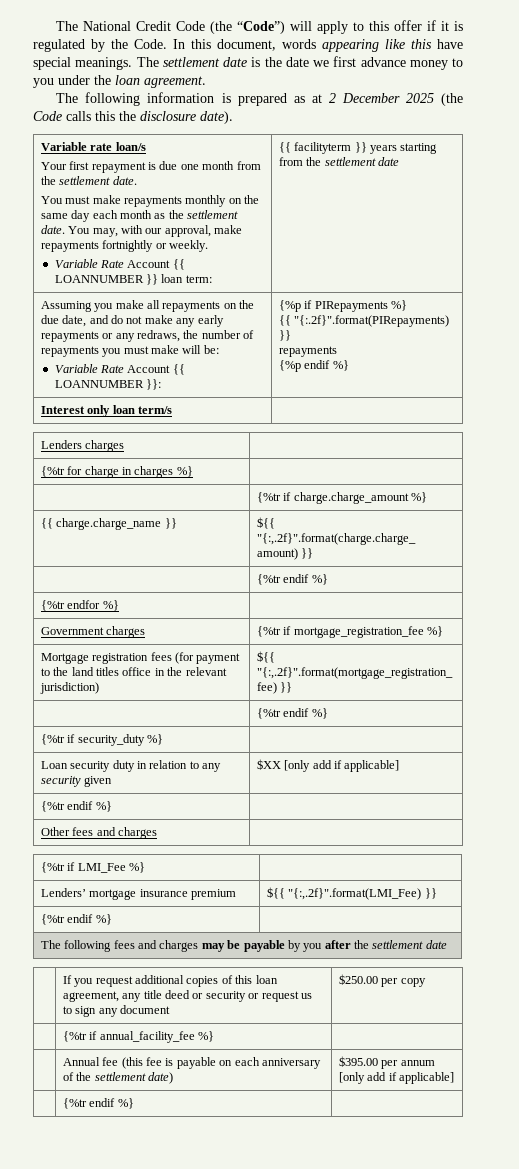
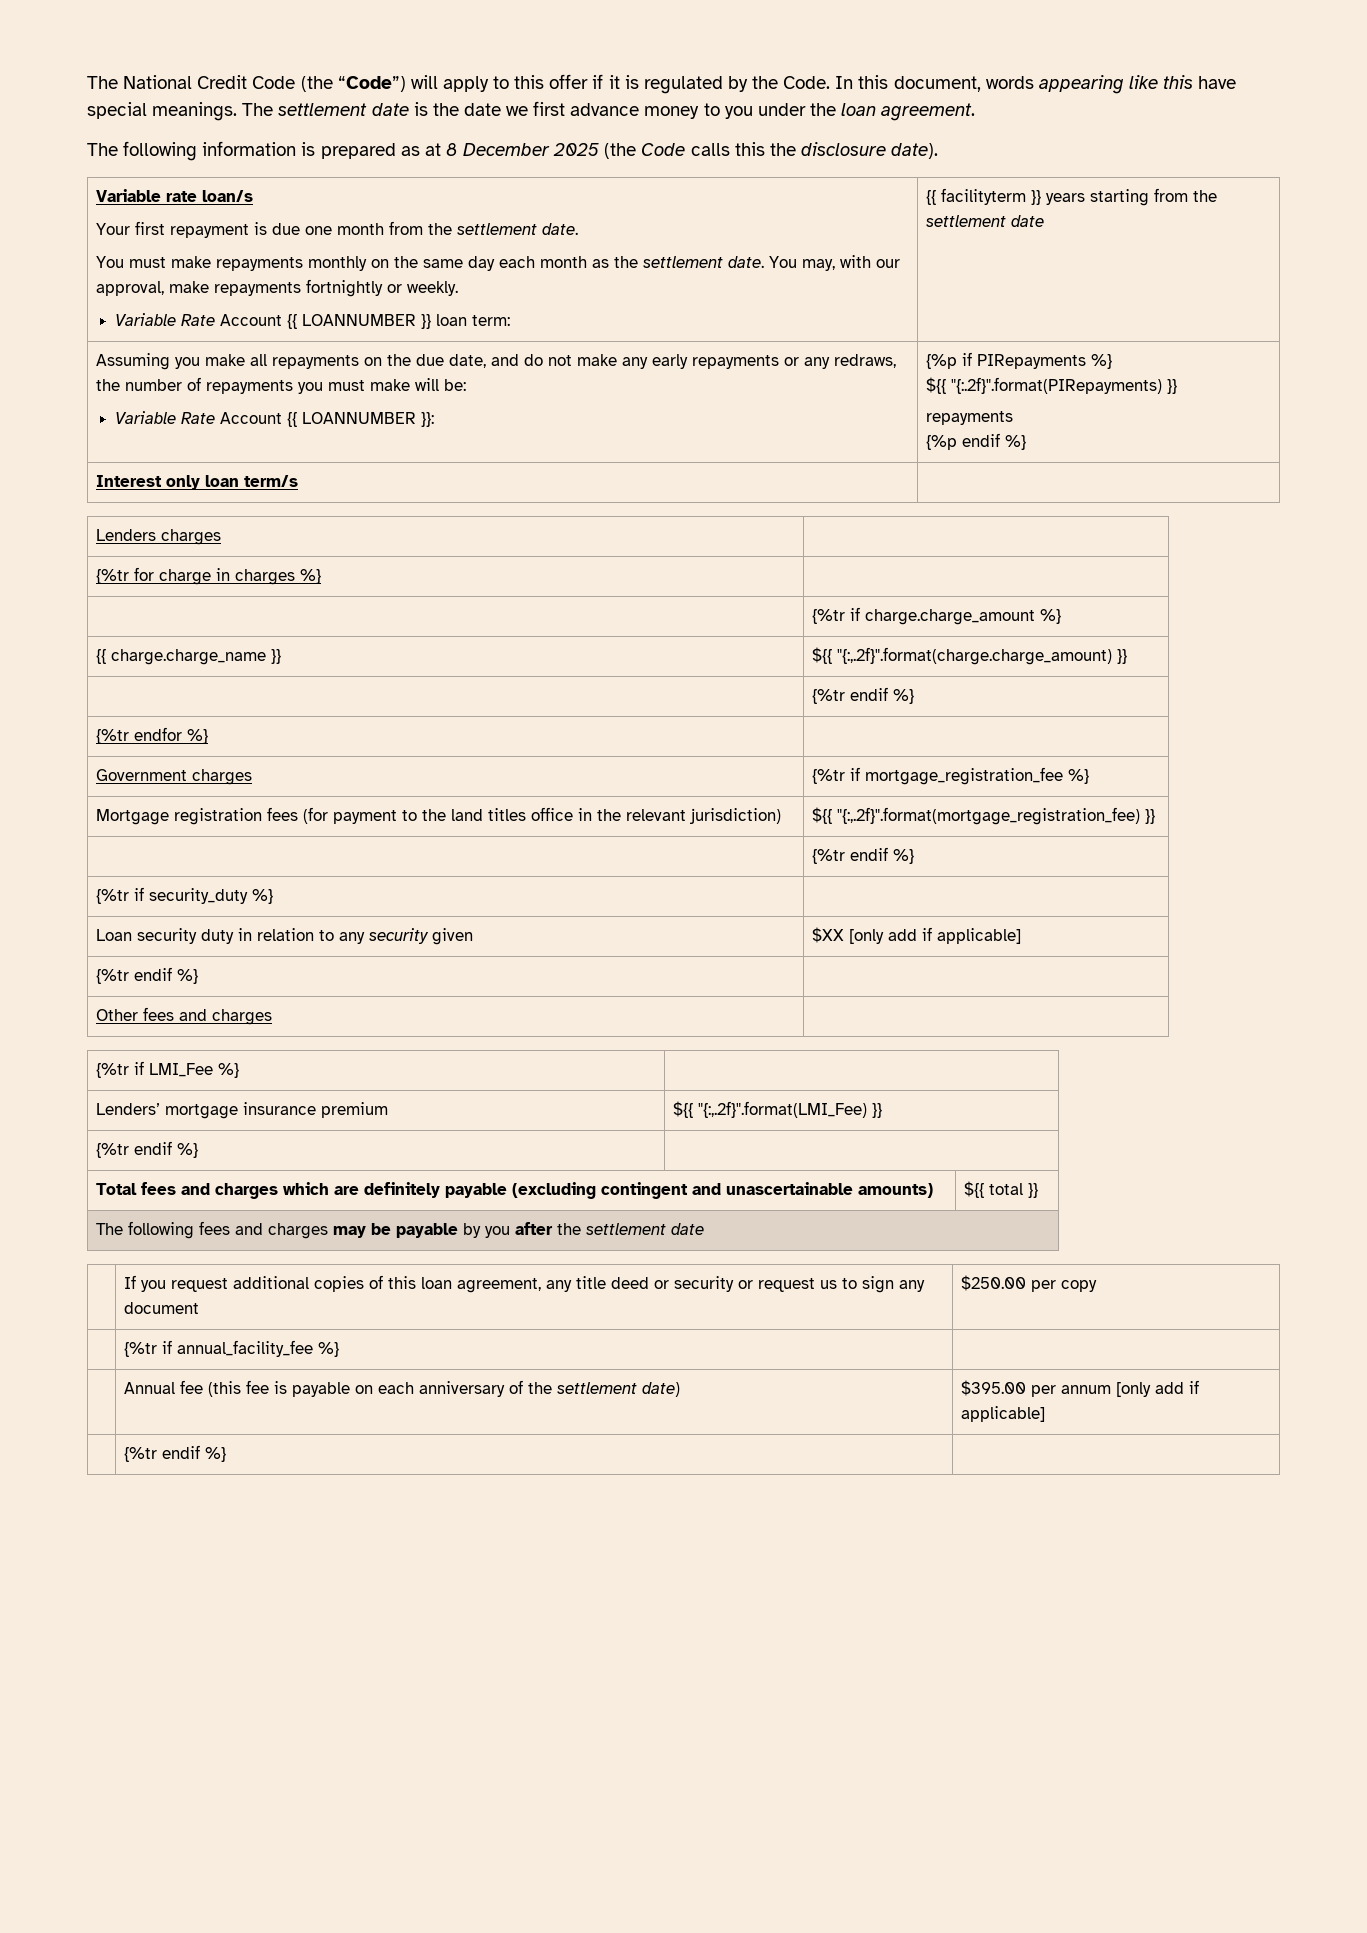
[328,93,336,103] 2 -> [445,143,458,156] 8
[278,315,291,326] {{ -> [926,377,947,394] ${{
(112, 919) none -> [96,1182,934,1199] [964,1181,1039,1198] // Total fees and charges which are definitely payable (excluding contingent and unascertainable amounts) | ${{ total }}

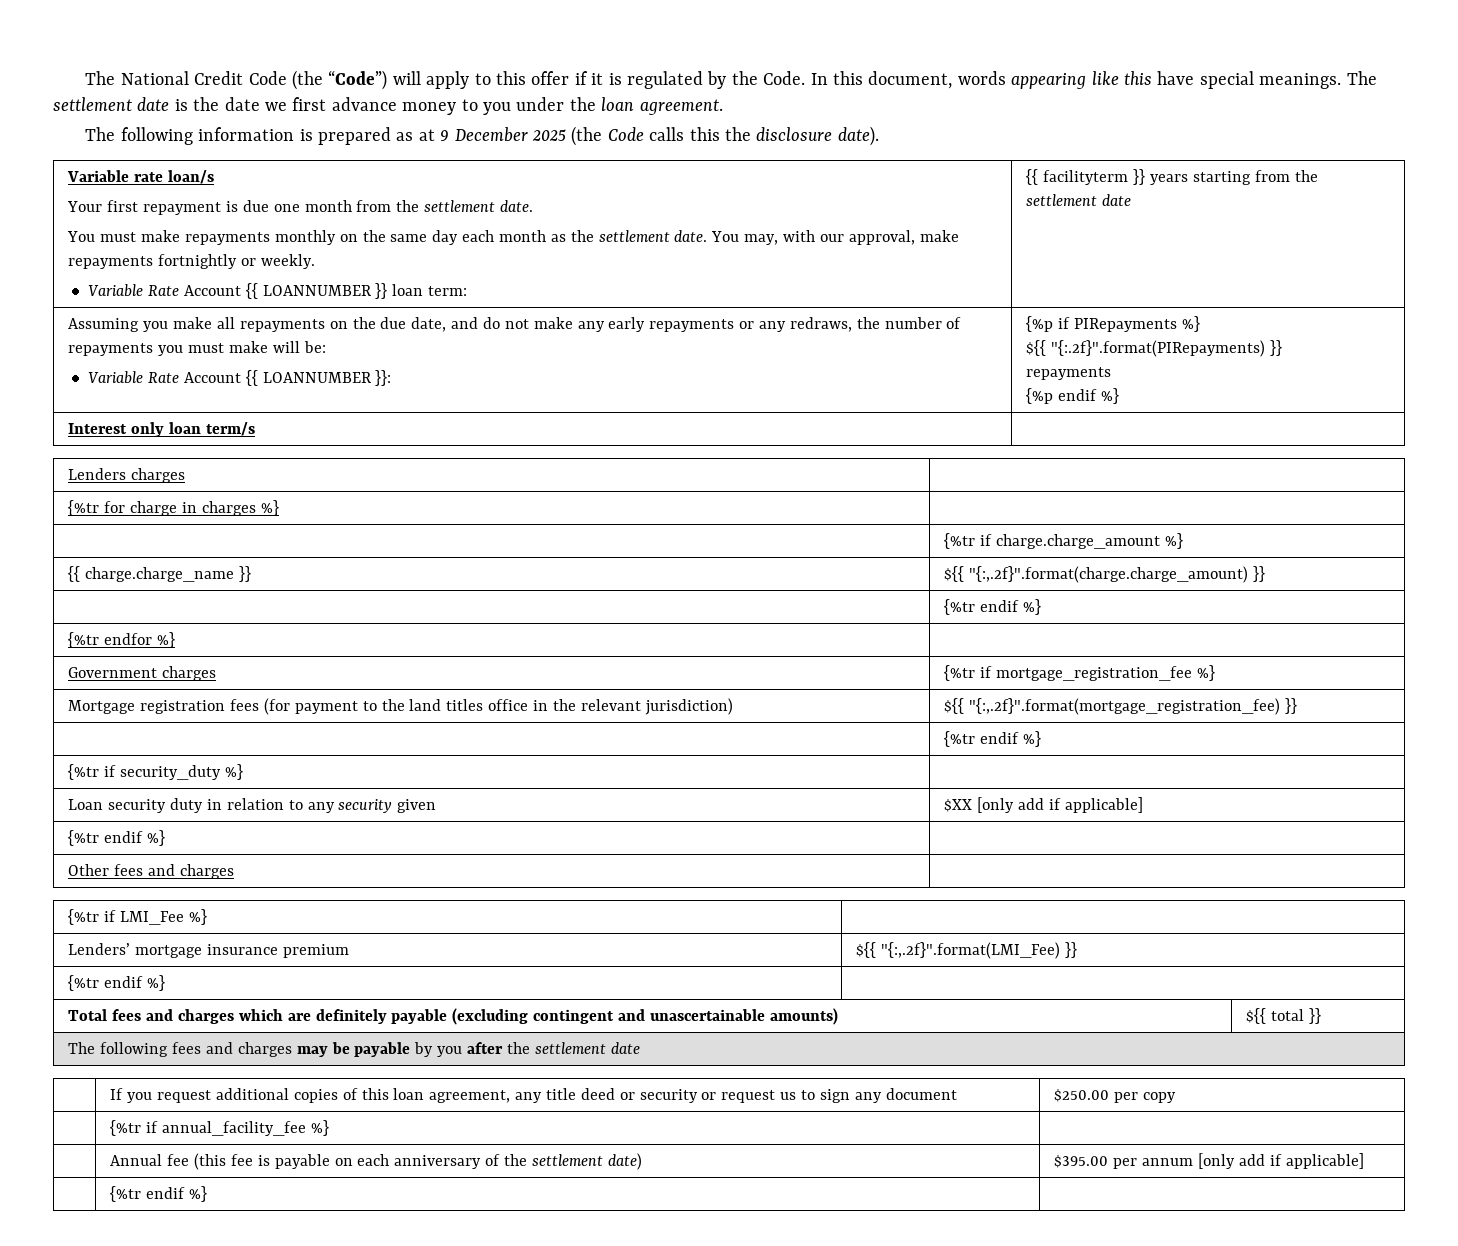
[445,143,458,156] 8 -> [440,130,450,141] 9

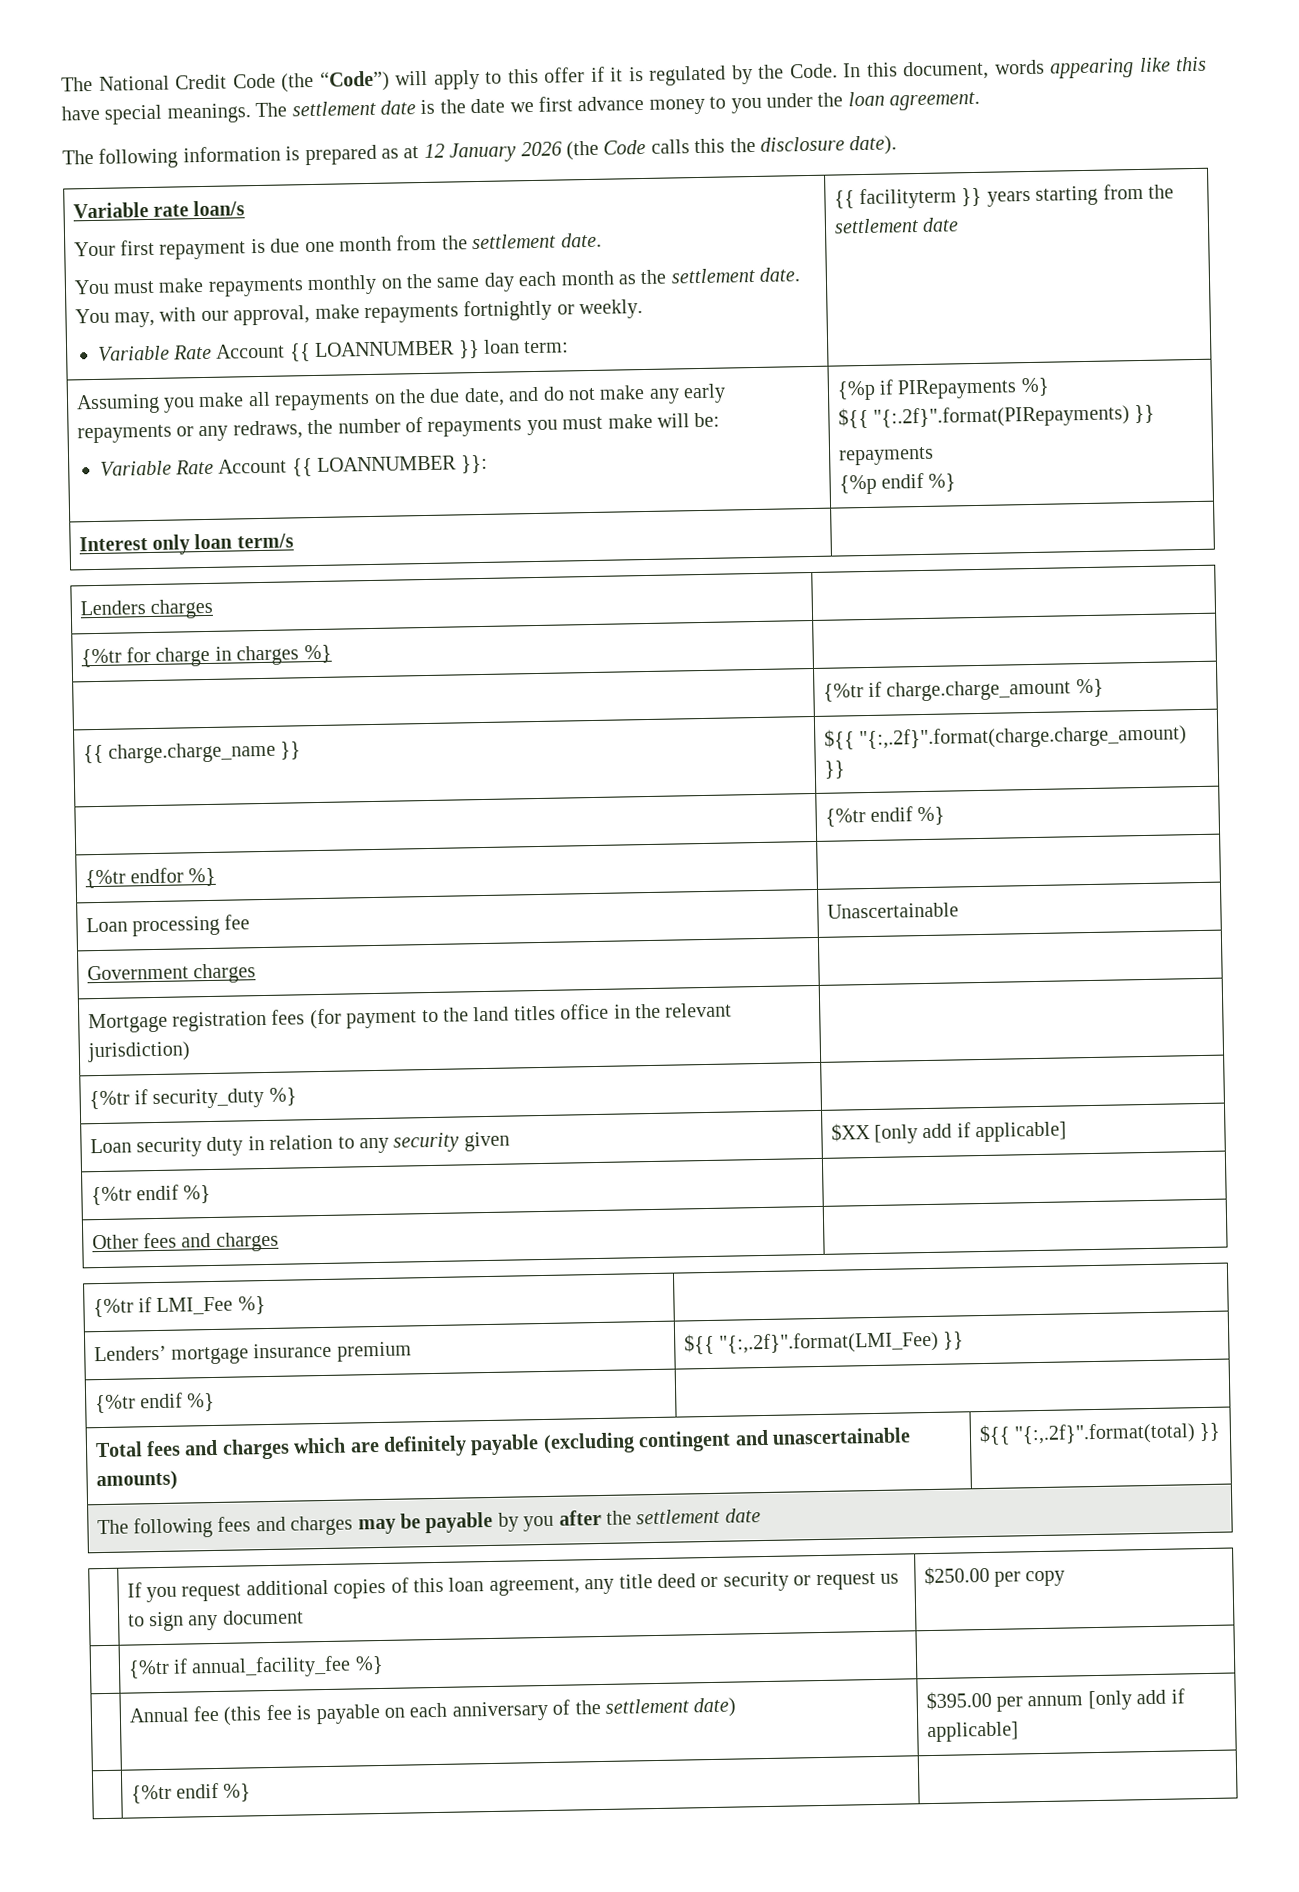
[440,127,566,142] 9 December 2025 -> [423,141,562,163] 12 January 2026
[68,666,217,681] [944,665,1215,681] Government charges | {%tr if mortgage_registration_fee %} -> [85,914,251,937] [826,902,959,919] [86,963,256,984] Loan processing fee | Unascertainable // Government charges |
[944,698,1298,715] [944,731,1042,747] ${{ "{:,.2f}".format(mortgage_registration_fee) }} // | {%tr endif %} -> (190, 1052) none
[1271,1009,1305,1021] total -> [1013,1422,1196,1446] "{:,.2f}".format(total)

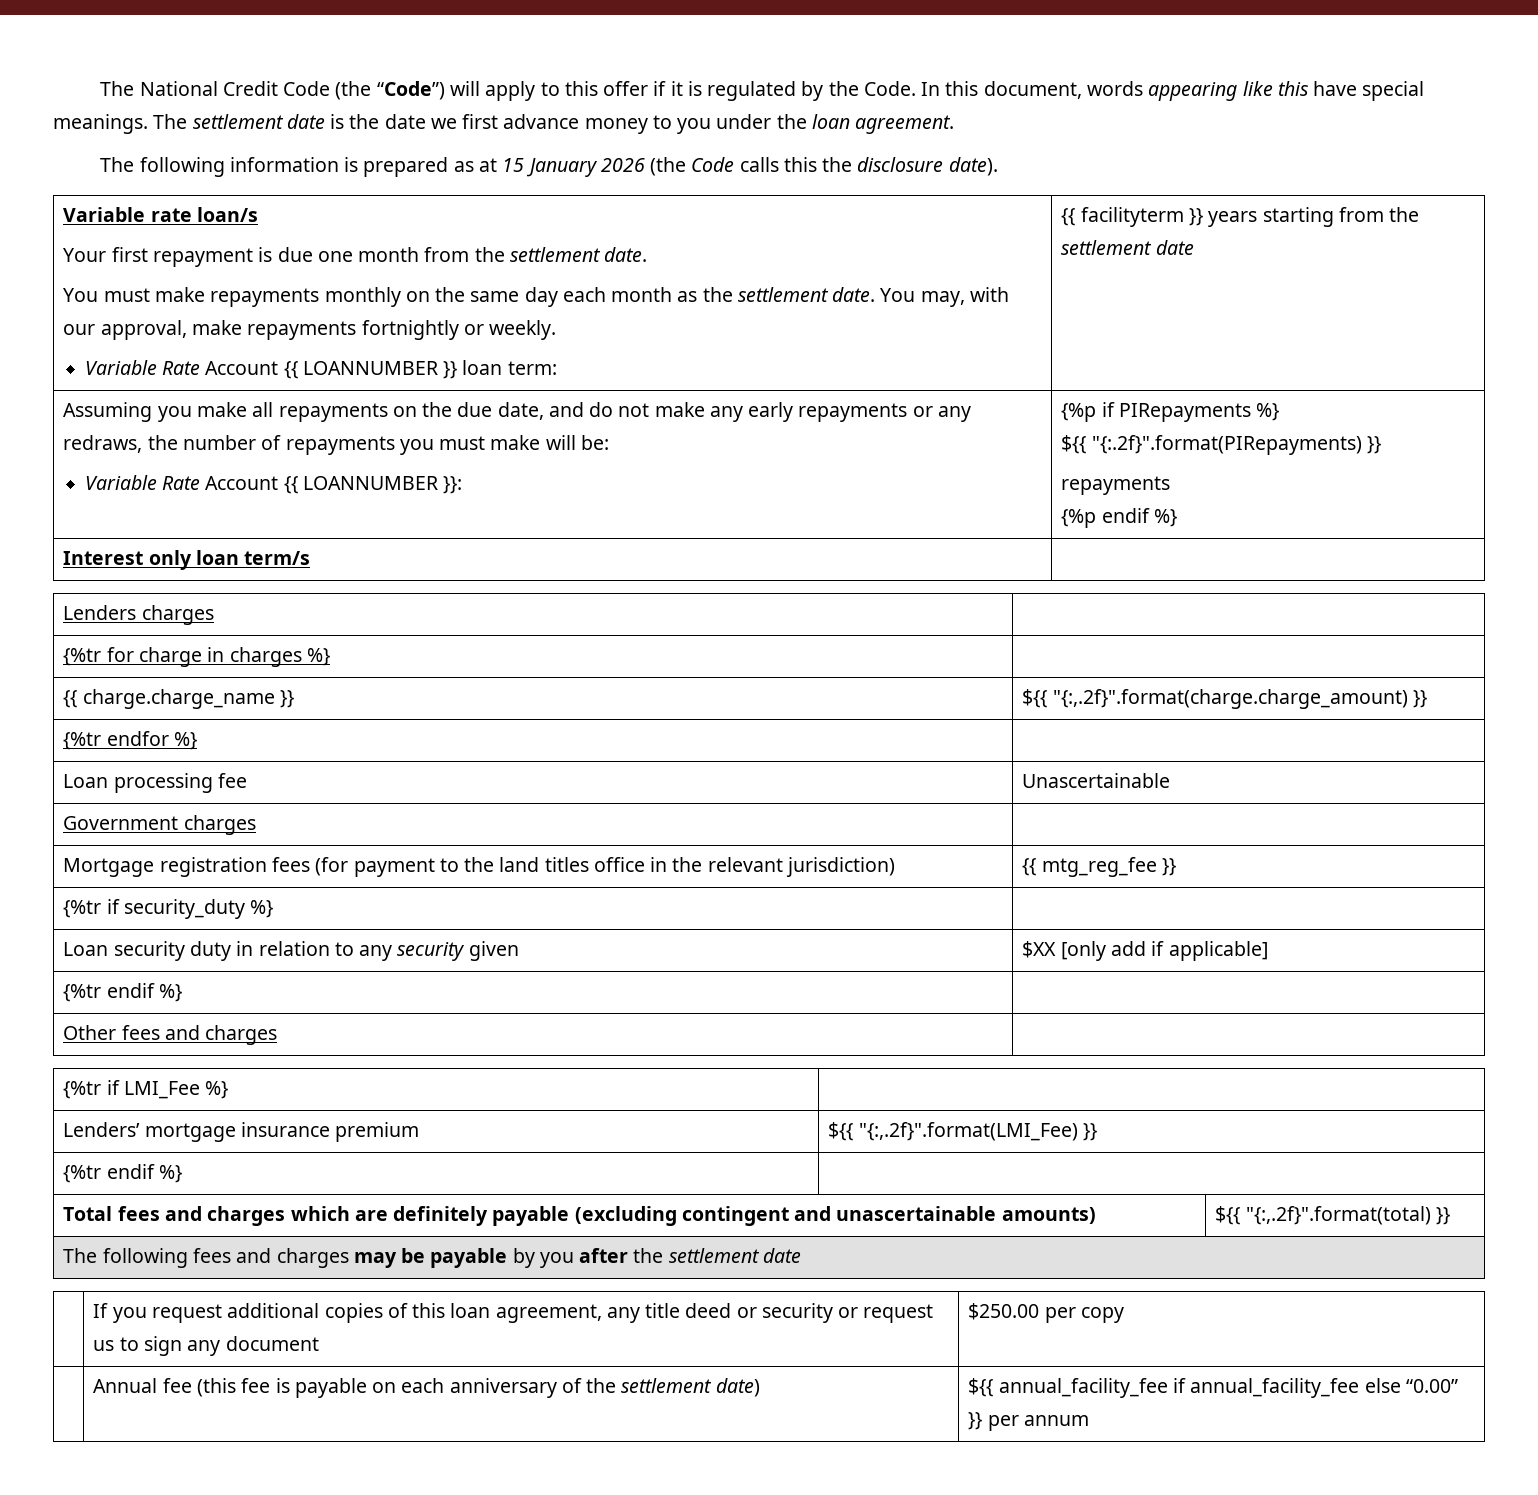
[423,143,445,158] 12 -> [502,158,525,172] 15
[822,678,1104,702] // | {%tr if charge.charge_amount %} -> (330, 657) none
[824,806,946,827] // | {%tr endif %} -> (1427, 699) none
(190, 1052) none -> [1022,857,1176,877] {{ mtg_reg_fee }}
[127,1655,384,1679] // | {%tr if annual_facility_fee %} | -> (1124, 1315) none
[925,1688,1185,1712] [926,1721,1019,1743] [130,1782,252,1804] $395.00 per annum [only add if applicable] // | {%tr endif %} | -> [968,1378,1458,1398] [968,1412,1089,1431] ${{ annual_facility_fee if annual_facility_fee else “0.00” }} per annum

